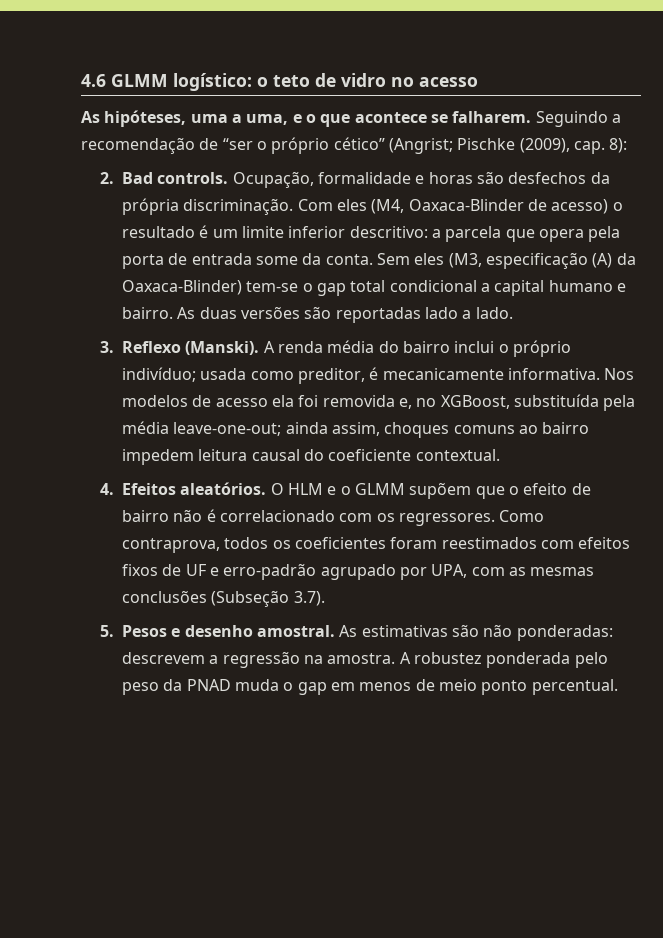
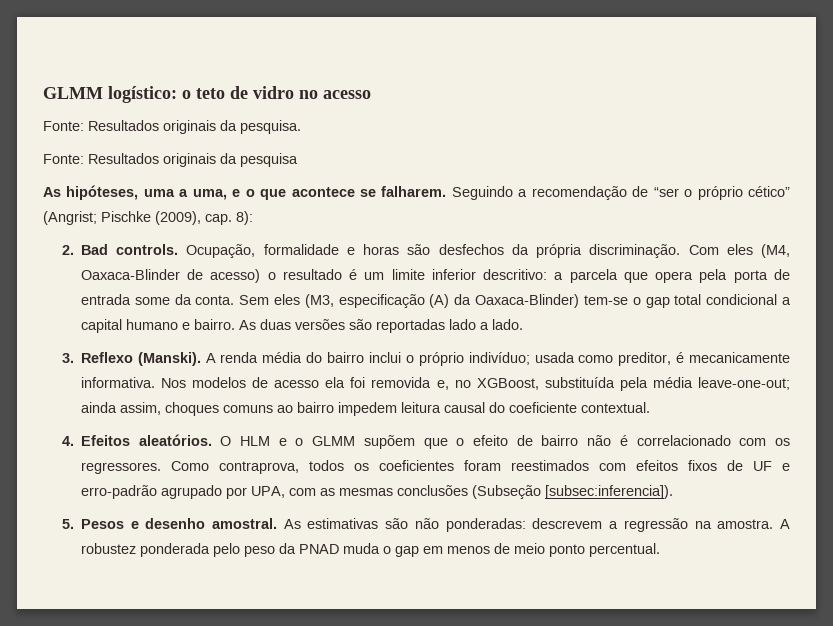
[81,74,106,87] 4.6 -> (43, 93) none
(478, 82) none -> [43,120,301,134] [43,153,298,167] // Fonte: Resultados originais da pesquisa. // Fonte: Resultados originais da pesquisa
[293,591,325,606] 3.7). -> [544,485,673,499] [subsec:inferencia]).

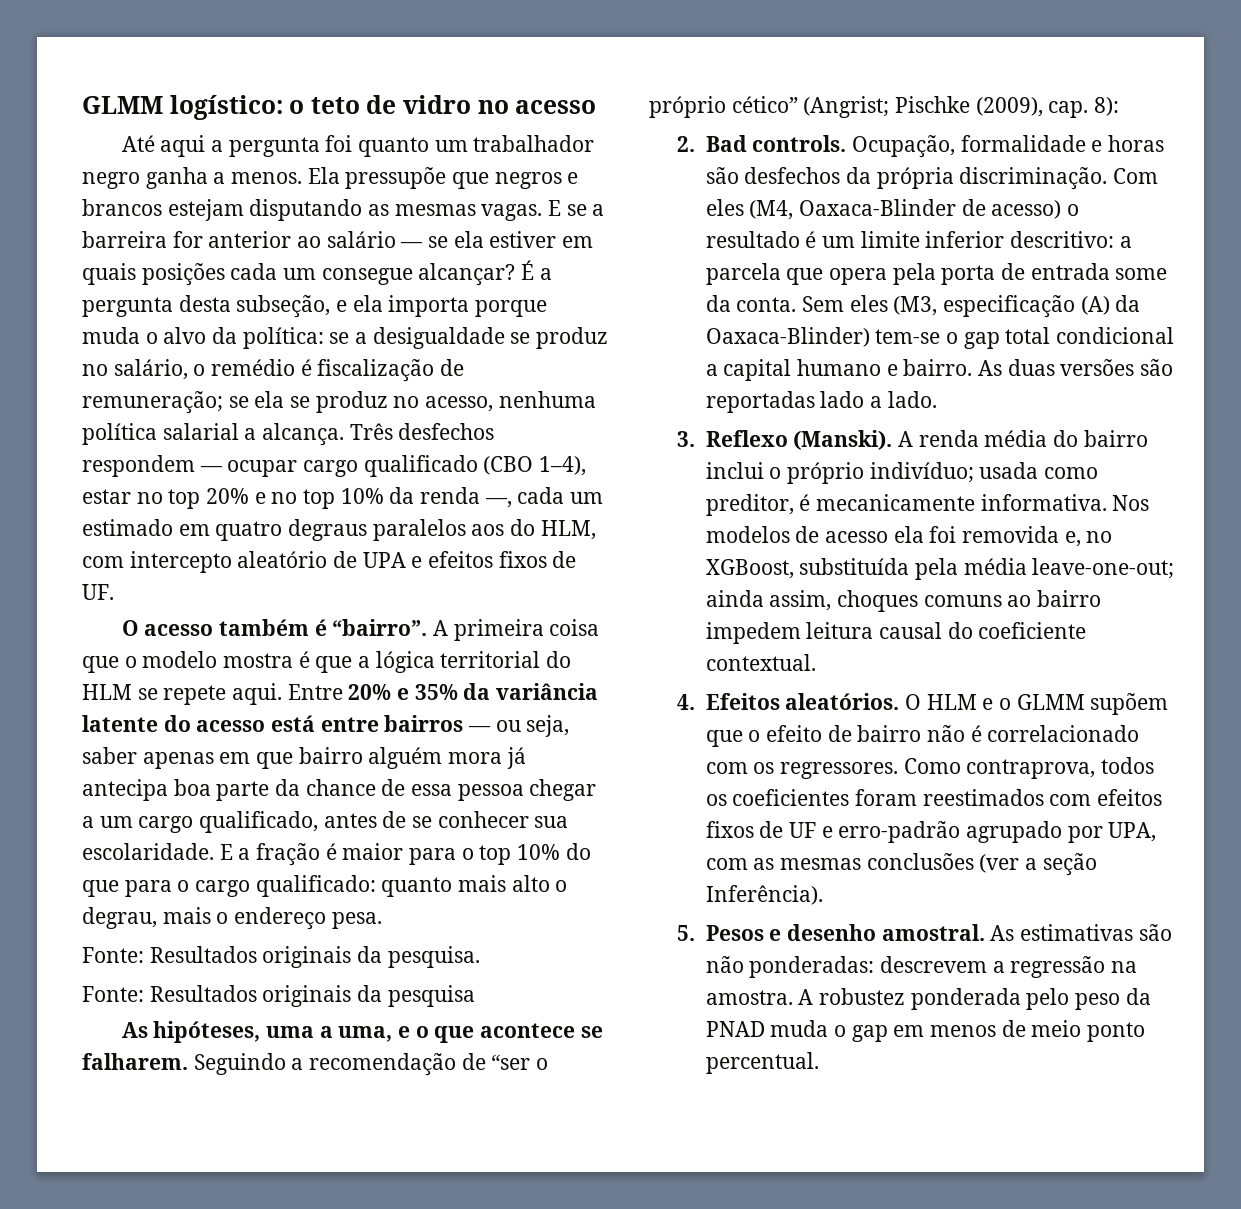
(371, 94) none -> [121,135,595,157] [82,167,579,189] [82,199,605,221] [82,231,594,248] [82,260,552,286] [82,295,548,318] [82,327,609,349] [82,359,465,382] [82,391,596,414] [82,423,495,446] [82,455,587,477] [82,487,604,509] [82,519,596,541] [82,551,577,573] [82,584,114,600] [121,619,600,641] [82,651,572,673] [82,683,599,705] [82,715,570,737] [82,747,526,769] [82,779,597,801] [82,811,569,833] [82,843,591,866] [82,875,568,897] [82,907,382,930] // Até aqui a pergunta foi quanto um trabalhador negro ganha a menos. Ela pressupõe que negros e brancos estejam disputando as mesmas vagas. E se a barreira for anterior ao salário — se ela estiver em quais posições cada um consegue alcançar? É a pergunta desta subseção, e ela importa porque muda o alvo da política: se a desigualdade se produz no salário, o remédio é fiscalização de remuneração; se ela se produz no acesso, nenhuma política salarial a alcança. Três desfechos respondem — ocupar cargo qualificado (CBO 1–4), estar no top 20% e no top 10% da renda —, cada um estimado em quatro degraus paralelos aos do HLM, com intercepto aleatório de UPA e efeitos fixos de UF. // O acesso também é “bairro”. A primeira coisa que o modelo mostra é que a lógica territorial do HLM se repete aqui. Entre 20% e 35% da variância latente do acesso está entre bairros — ou seja, saber apenas em que bairro alguém mora já antecipa boa parte da chance de essa pessoa chegar a um cargo qualificado, antes de se conhecer sua escolaridade. E a fração é maior para o top 10% do que para o cargo qualificado: quanto mais alto o degrau, mais o endereço pesa.
[471,485,673,499] (Subseção [subsec:inferencia]). -> [979,853,1097,876] [705,885,823,905] (ver a seção Inferência).

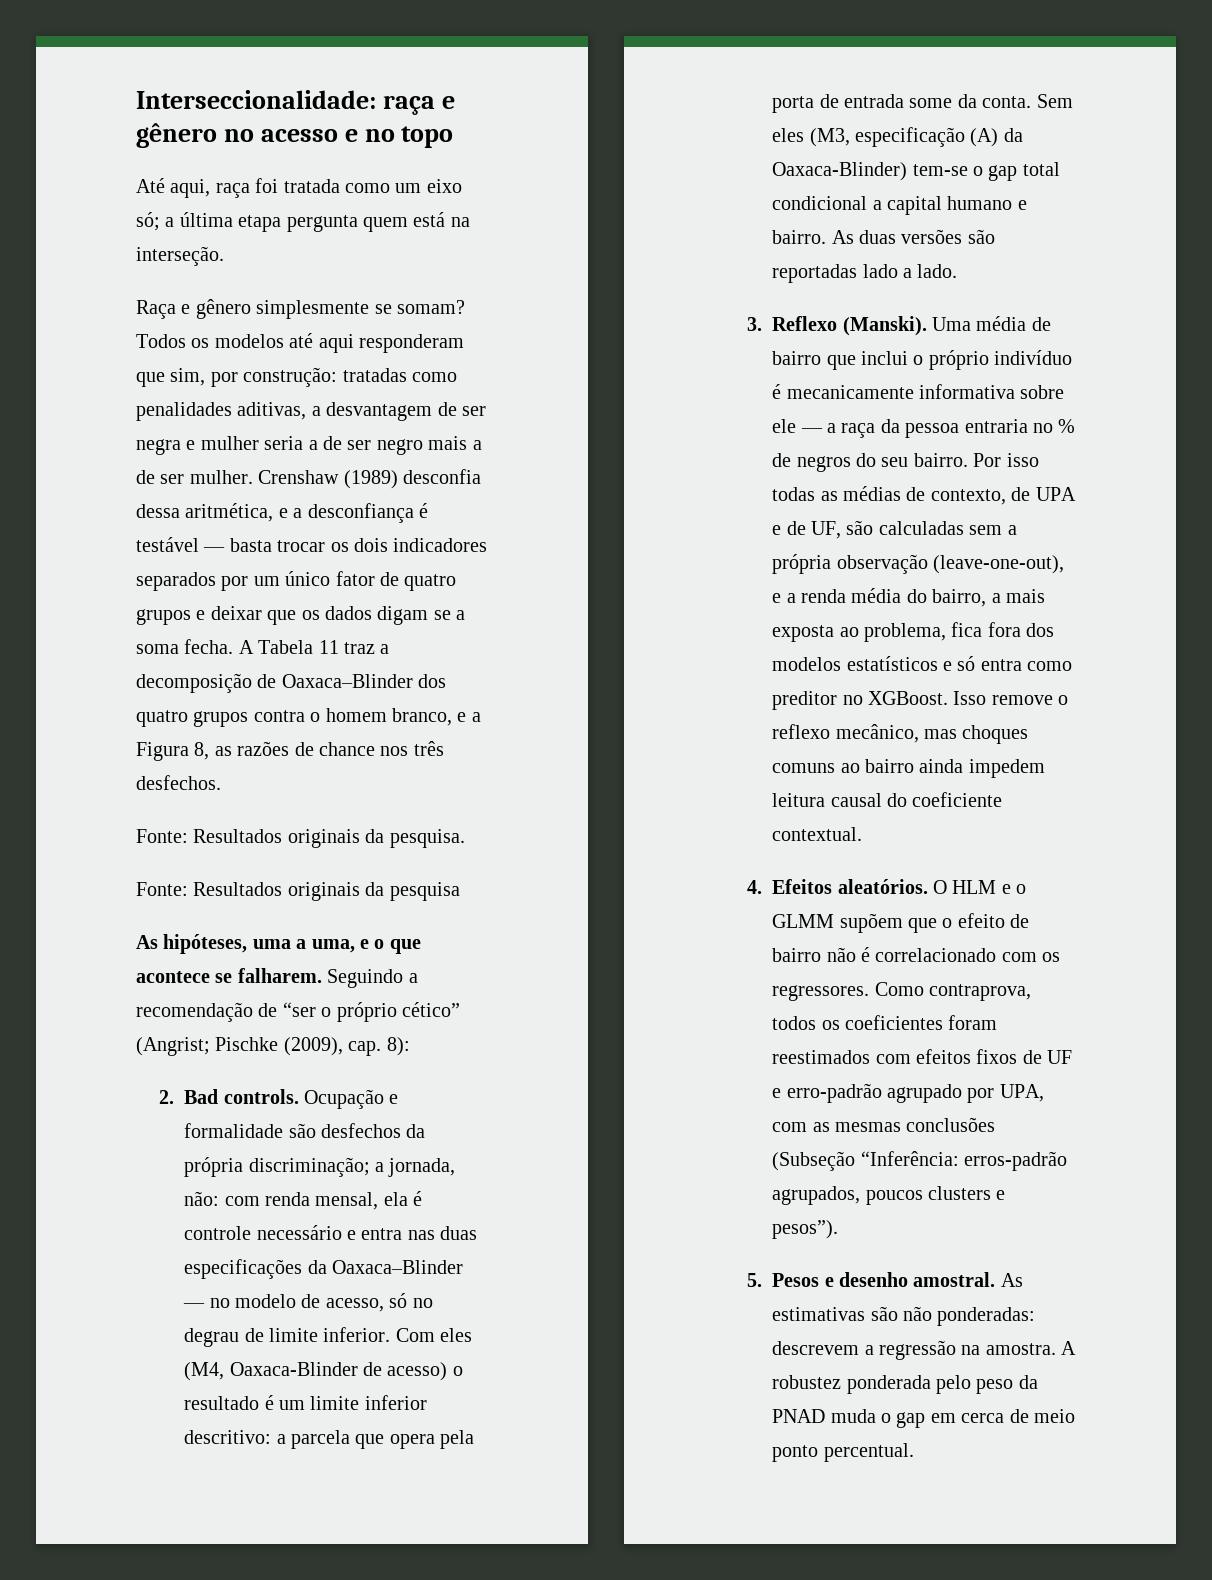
[82,95,597,120] [121,135,595,157] [82,167,579,189] [82,199,605,221] [82,231,594,248] [82,260,552,286] [82,295,548,318] [82,327,609,349] [82,359,465,382] [82,391,596,414] [82,423,495,446] [82,455,587,477] [82,487,604,509] [82,519,596,541] [82,551,577,573] [82,584,114,600] [121,619,600,641] [82,651,572,673] [82,683,599,705] [82,715,570,737] [82,747,526,769] [82,779,597,801] [82,811,569,833] [82,843,591,866] [82,875,568,897] [82,907,382,930] GLMM logístico: o teto de vidro no acesso // Até aqui a pergunta foi quanto um trabalhador negro ganha a menos. Ela pressupõe que negros e brancos estejam disputando as mesmas vagas. E se a barreira for anterior ao salário — se ela estiver em quais posições cada um consegue alcançar? É a pergunta desta subseção, e ela importa porque muda o alvo da política: se a desigualdade se produz no salário, o remédio é fiscalização de remuneração; se ela se produz no acesso, nenhuma política salarial a alcança. Três desfechos respondem — ocupar cargo qualificado (CBO 1–4), estar no top 20% e no top 10% da renda —, cada um estimado em quatro degraus paralelos aos do HLM, com intercepto aleatório de UPA e efeitos fixos de UF. // O acesso também é “bairro”. A primeira coisa que o modelo mostra é que a lógica territorial do HLM se repete aqui. Entre 20% e 35% da variância latente do acesso está entre bairros — ou seja, saber apenas em que bairro alguém mora já antecipa boa parte da chance de essa pessoa chegar a um cargo qualificado, antes de se conhecer sua escolaridade. E a fração é maior para o top 10% do que para o cargo qualificado: quanto mais alto o degrau, mais o endereço pesa. -> [136,90,455,115] [136,123,454,148] [136,178,462,198] [136,212,470,232] [136,246,224,266] [136,299,465,319] [136,333,464,353] [136,367,457,387] [136,402,486,421] [136,436,482,455] [136,469,481,489] [136,503,428,523] [136,537,488,552] [136,571,457,591] [136,606,466,625] [136,639,390,654] [136,673,447,693] [136,708,481,727] [136,741,444,761] [136,775,221,790] Interseccionalidade: raça e gênero no acesso e no topo // Até aqui, raça foi tratada como um eixo só; a última etapa pergunta quem está na interseção. // Raça e gênero simplesmente se somam? Todos os modelos até aqui responderam que sim, por construção: tratadas como penalidades aditivas, a desvantagem de ser negra e mulher seria a de ser negro mais a de ser mulher. Crenshaw (1989) desconfia dessa aritmética, e a desconfiança é testável — basta trocar os dois indicadores separados por um único fator de quatro grupos e deixar que os dados digam se a soma fecha. A Tabela 11 traz a decomposição de Oaxaca–Blinder dos quatro grupos contra o homem branco, e a Figura 8, as razões de chance nos três desfechos.
[851,135,1164,158] [705,167,1108,190] Ocupação, formalidade e horas são desfechos da própria discriminação. -> [303,1089,399,1109] [184,1123,426,1138] [184,1157,456,1177] [184,1191,423,1210] [184,1225,478,1240] [184,1259,463,1279] [183,1293,433,1312] [184,1327,391,1347] Ocupação e formalidade são desfechos da própria discriminação; a jornada, não: com renda mensal, ela é controle necessário e entra nas duas especificações da Oaxaca–Blinder — no modelo de acesso, só no degrau de limite inferior.
[897,430,1148,447] [705,462,1098,484] [705,494,1150,516] [705,526,1113,547] [705,558,1175,580] [705,590,832,611] A renda média do bairro inclui o próprio indivíduo; usada como preditor, é mecanicamente informativa. Nos modelos de acesso ela foi removida e, no XGBoost, substituída pela média leave-one-out; ainda assim, -> [931,316,1051,331] [772,350,1073,370] [772,384,1065,399] [772,419,1076,438] [772,453,1039,472] [772,486,1076,505] [772,520,1017,539] [772,554,1064,574] [772,588,1045,607] [772,622,1055,642] [772,656,1073,671] [772,691,1069,710] [772,724,957,743] Uma média de bairro que inclui o próprio indivíduo é mecanicamente informativa sobre ele — a raça da pessoa entraria no % de negros do seu bairro. Por isso todas as médias de contexto, de UPA e de UF, são calculadas sem a própria observação (leave-one-out), e a renda média do bairro, a mais exposta ao problema, fica fora dos modelos estatísticos e só entra como preditor no XGBoost. Isso remove o reflexo mecânico, mas
(1101, 598) none -> [919,759,964,773] ainda
[979,853,1097,876] [705,885,823,905] (ver a seção Inferência). -> [772,1151,1067,1171] [772,1186,1006,1205] [772,1220,839,1239] (Subseção “Inferência: erros-padrão agrupados, poucos clusters e pesos”).
[929,1025,996,1037] menos -> [961,1413,1005,1423] cerca

